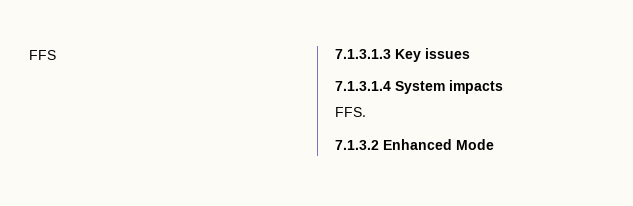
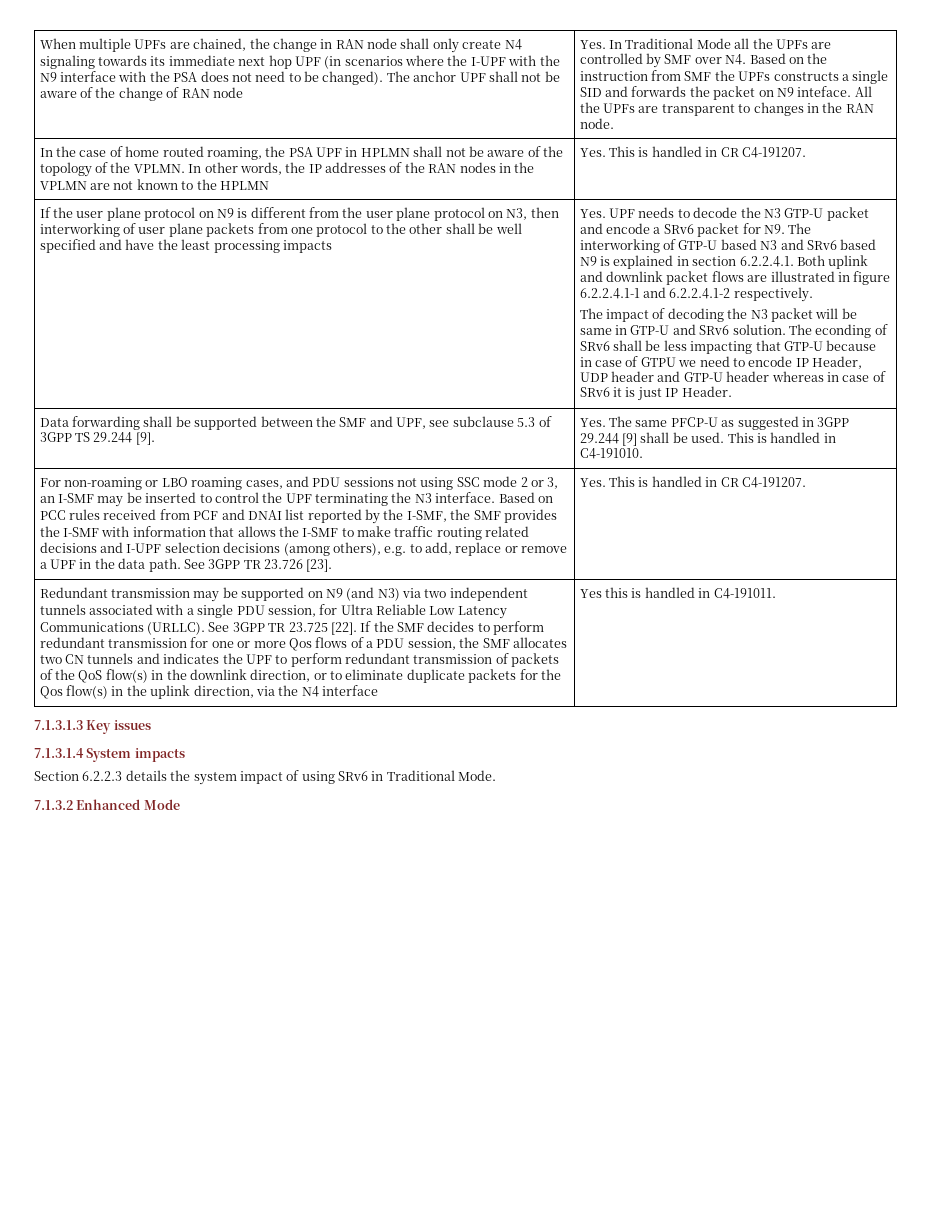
[29,50,56,60] FFS -> [39,38,522,53] [39,55,560,69] [39,71,560,85] [39,87,243,101] [579,38,832,49] [579,53,828,68] [579,70,889,84] [579,86,872,100] [579,102,874,116] [579,118,614,129] [39,146,564,160] [39,162,535,177] [39,179,269,190] [579,146,806,158] [39,207,559,221] [39,223,522,237] [39,239,332,253] [579,207,869,221] [579,223,812,237] [579,239,877,253] [579,255,869,269] [579,271,891,285] [579,287,813,302] [579,308,857,322] [579,324,888,338] [579,340,877,354] [579,356,863,369] [579,371,886,382] [579,386,732,401] [39,416,552,430] [39,432,155,445] [579,416,850,430] [579,432,836,446] [579,448,643,459] [39,476,559,490] [39,492,553,507] [39,509,557,524] [39,526,530,540] [39,542,568,556] [39,558,333,572] [579,476,806,488] [39,587,528,602] [39,604,507,619] [39,621,545,635] [39,637,567,651] [39,653,560,667] [39,669,561,683] [39,685,379,699] [579,587,776,599] When multiple UPFs are chained, the change in RAN node shall only create N4 signaling towards its immediate next hop UPF (in scenarios where the I-UPF with the N9 interface with the PSA does not need to be changed). The anchor UPF shall not be aware of the change of RAN node | Yes. In Traditional Mode all the UPFs are controlled by SMF over N4. Based on the instruction from SMF the UPFs constructs a single SID and forwards the packet on N9 inteface. All the UPFs are transparent to changes in the RAN node. // In the case of home routed roaming, the PSA UPF in HPLMN shall not be aware of the topology of the VPLMN. In other words, the IP addresses of the RAN nodes in the VPLMN are not known to the HPLMN | Yes. This is handled in CR C4-191207. // If the user plane protocol on N9 is different from the user plane protocol on N3, then interworking of user plane packets from one protocol to the other shall be well specified and have the least processing impacts | Yes. UPF needs to decode the N3 GTP-U packet and encode a SRv6 packet for N9. The interworking of GTP-U based N3 and SRv6 based N9 is explained in section 6.2.2.4.1. Both uplink and downlink packet flows are illustrated in figure 6.2.2.4.1-1 and 6.2.2.4.1-2 respectively. // The impact of decoding the N3 packet will be same in GTP-U and SRv6 solution. The econding of SRv6 shall be less impacting that GTP-U because in case of GTPU we need to encode IP Header, UDP header and GTP-U header whereas in case of SRv6 it is just IP Header. // Data forwarding shall be supported between the SMF and UPF, see subclause 5.3 of 3GPP TS 29.244 [9]. | Yes. The same PFCP-U as suggested in 3GPP 29.244 [9] shall be used. This is handled in C4-191010. // For non-roaming or LBO roaming cases, and PDU sessions not using SSC mode 2 or 3, an I-SMF may be inserted to control the UPF terminating the N3 interface. Based on PCC rules received from PCF and DNAI list reported by the I-SMF, the SMF provides the I-SMF with information that allows the I-SMF to make traffic routing related decisions and I-UPF selection decisions (among others), e.g. to add, replace or remove a UPF in the data path. See 3GPP TR 23.726 [23]. | Yes. This is handled in CR C4-191207. // Redundant transmission may be supported on N9 (and N3) via two independent tunnels associated with a single PDU session, for Ultra Reliable Low Latency Communications (URLLC). See 3GPP TR 23.725 [22]. If the SMF decides to perform redundant transmission for one or more Qos flows of a PDU session, the SMF allocates two CN tunnels and indicates the UPF to perform redundant transmission of packets of the QoS flow(s) in the downlink direction, or to eliminate duplicate packets for the Qos flow(s) in the uplink direction, via the N4 interface | Yes this is handled in C4-191011.
[335,107,366,117] FFS. -> [34,770,497,785] Section 6.2.2.3 details the system impact of using SRv6 in Traditional Mode.

